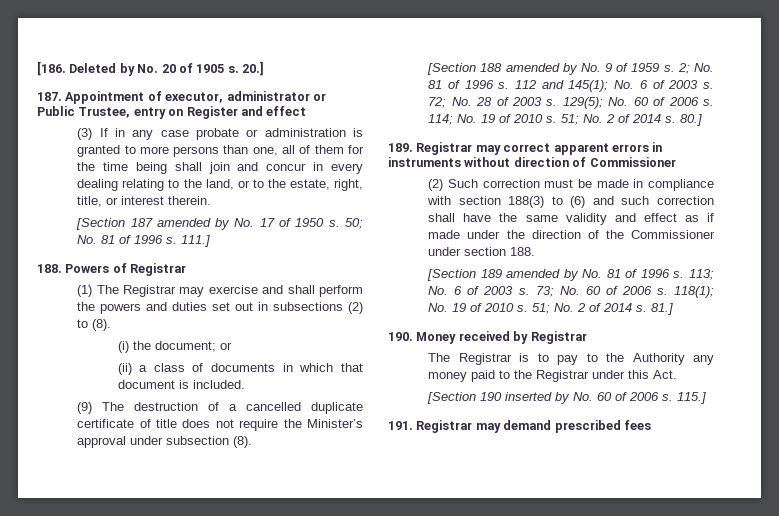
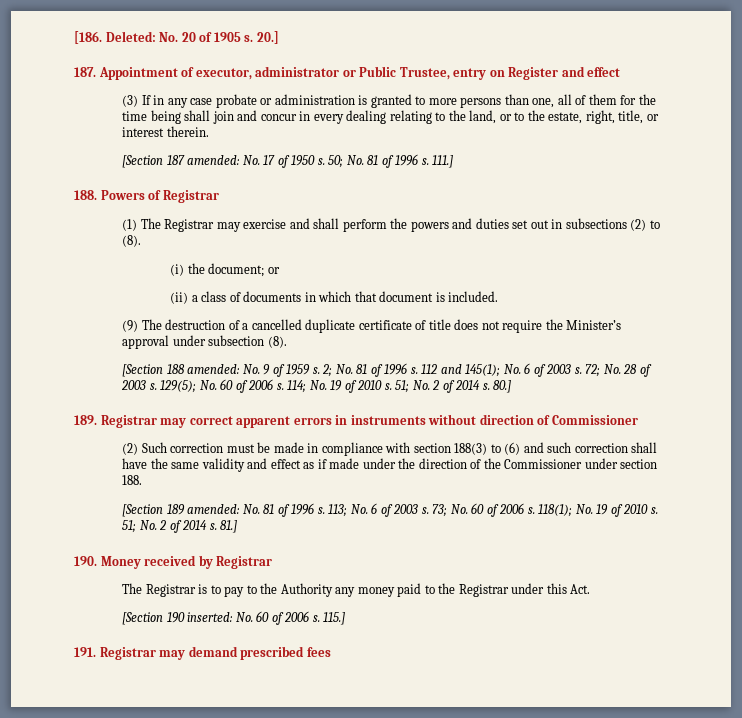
[69,63,135,76] Deleted by -> [105,31,156,42] Deleted:
[156,218,231,230] amended by -> [187,155,241,165] amended:
[505,63,578,75] amended by -> [187,364,241,374] amended:
[506,269,579,281] amended by -> [187,504,241,514] amended:
[505,392,571,404] inserted by -> [187,612,234,622] inserted:

